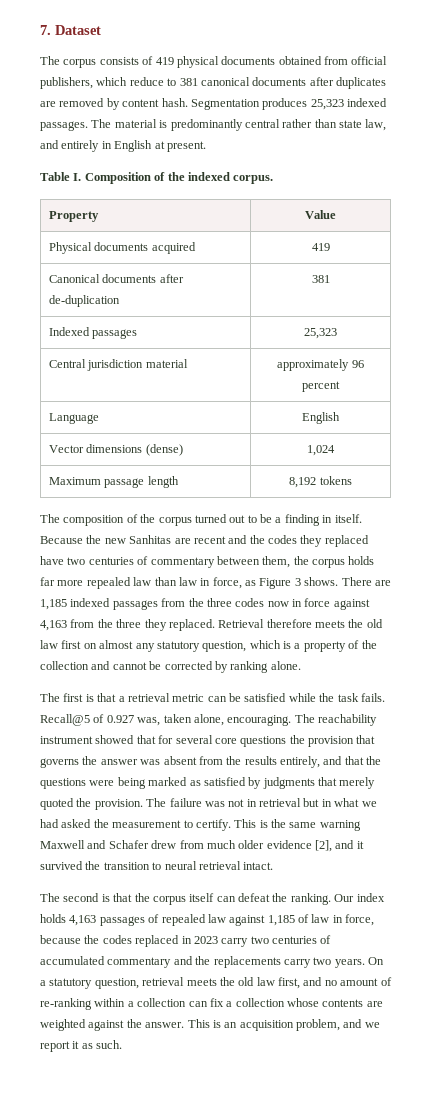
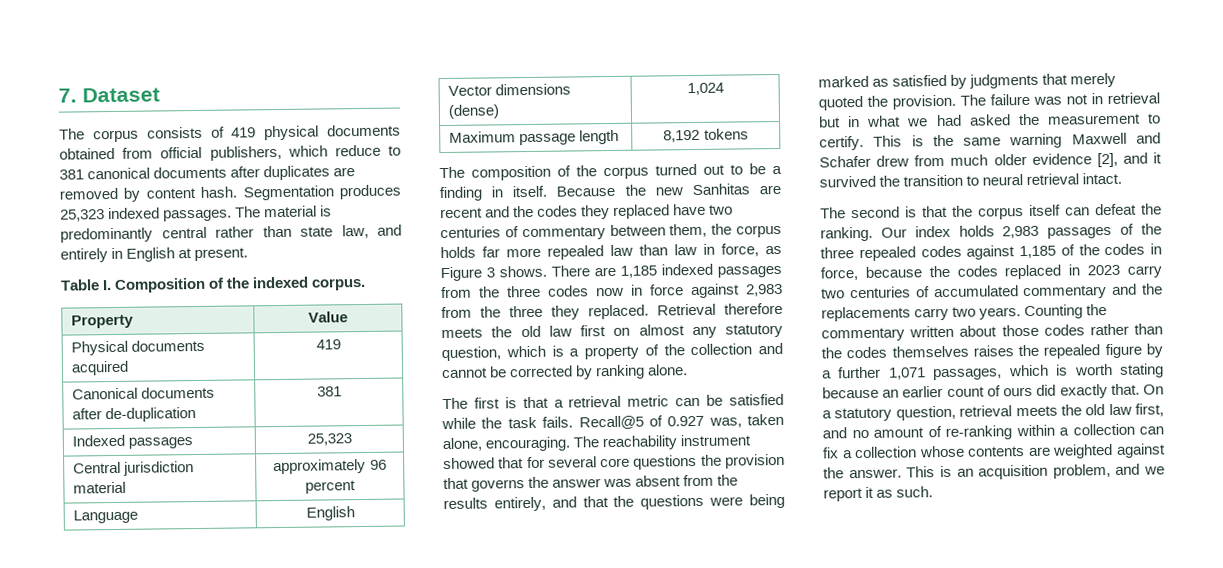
[40,620,67,631] 4,163 -> [746,283,783,297] 2,983
[69,915,97,926] 4,163 -> [1002,225,1040,239] 2,983
[161,914,226,926] repealed law -> [1141,223,1162,235] [820,245,962,262] the three repealed codes
[311,914,330,923] law -> [1078,243,1146,256] the codes
(365, 963) none -> [1024,304,1108,320] [821,323,1163,342] [821,343,1163,359] [822,363,1164,381] [822,383,1140,399] Counting the commentary written about those codes rather than the codes themselves raises the repealed figure by a further 1,071 passages, which is worth stating because an earlier count of ours did exactly that.

